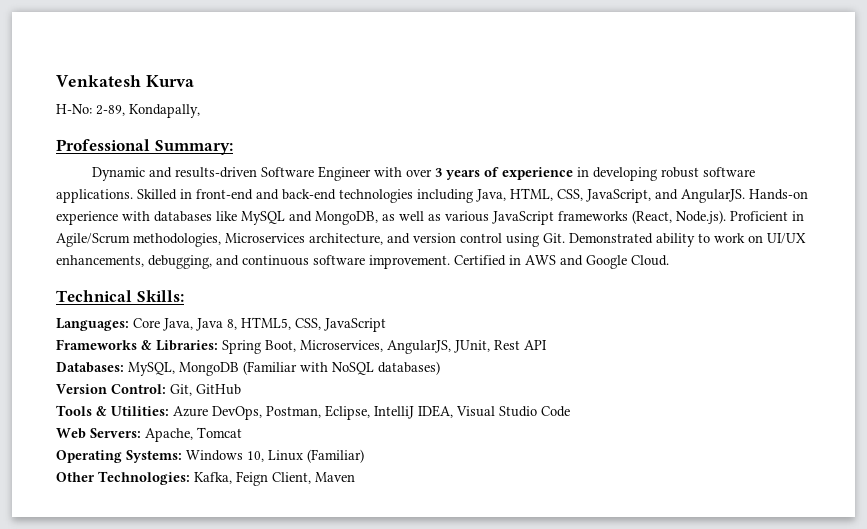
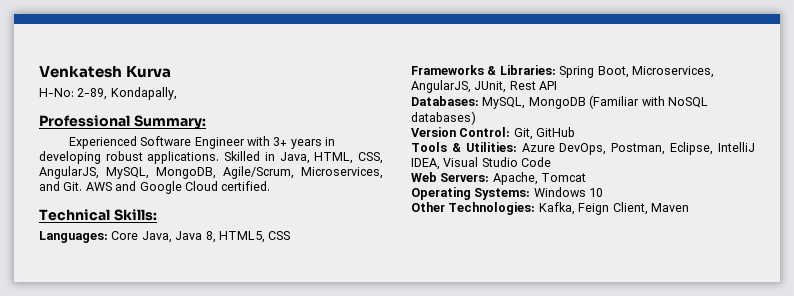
[92,166,574,181] Dynamic and results-driven Software Engineer with over 3 years of experience -> [68,136,322,149] Experienced Software Engineer with 3+ years
[703,167,756,177] software -> (143, 156) none
[196,188,808,203] [56,210,804,225] [56,233,806,247] [56,255,521,269] front-end and back-end technologies including Java, HTML, CSS, JavaScript, and AngularJS. Hands-on experience with databases like MySQL and MongoDB, as well as various JavaScript frameworks (React, Node.js). Proficient in Agile/Scrum methodologies, Microservices architecture, and version control using Git. Demonstrated ability to work on UI/UX enhancements, debugging, and continuous software improvement. Certified in -> [279,152,383,164] [39,166,383,179] [39,181,83,191] Java, HTML, CSS, AngularJS, MySQL, MongoDB, Agile/Scrum, Microservices, and Git.
[631,255,669,266] Cloud. -> [184,181,271,191] Cloud certified.
[295,318,386,332] CSS, JavaScript -> [268,231,291,240] CSS
[247,449,364,463] 10, Linux (Familiar) -> [589,188,604,197] 10

